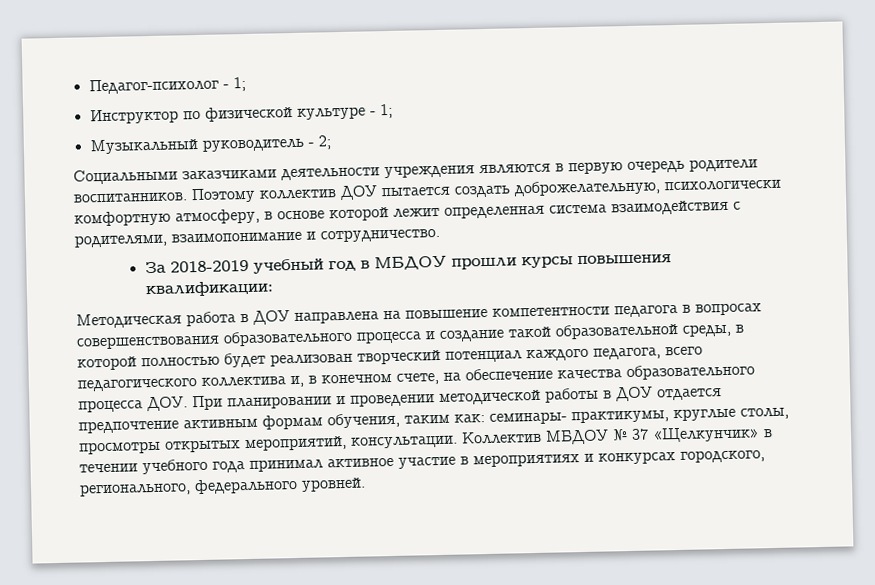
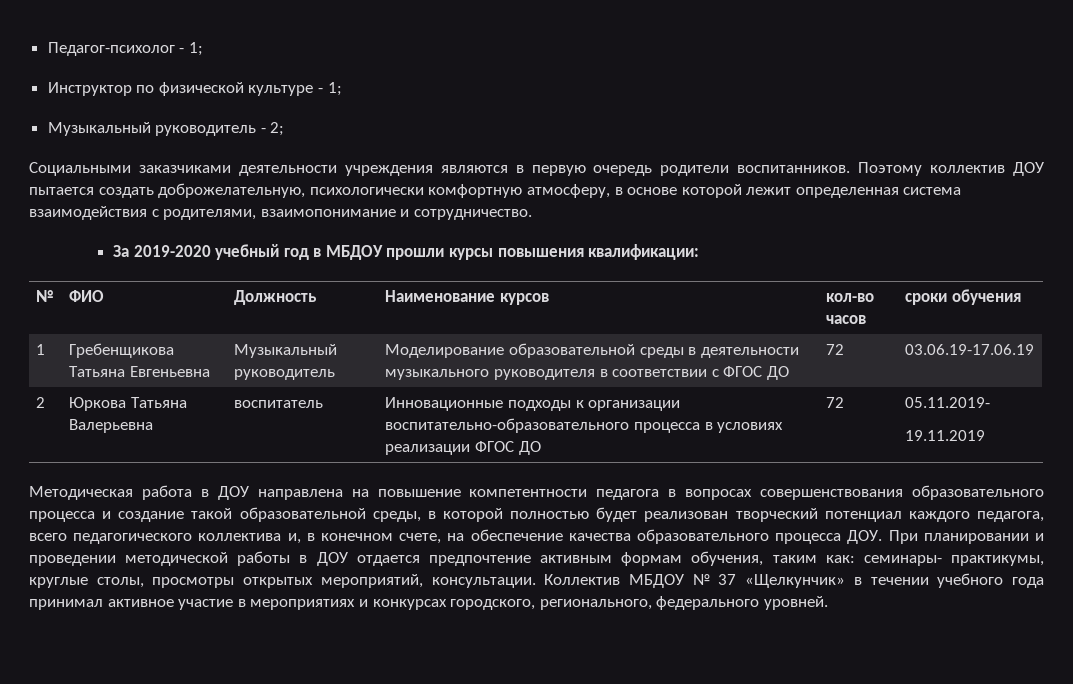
[169,259,249,273] 2018-2019 -> [133,245,211,257] 2019-2020
(274, 289) none -> [36,290,55,302] [69,290,105,302] [234,290,318,305] [385,290,550,305] [826,293,875,302] [826,315,867,324] [905,289,1022,305] [36,344,46,355] [69,343,175,358] [69,366,211,377] [234,344,338,358] [234,369,336,380] [385,343,799,358] [385,366,789,380] [826,344,845,355] [905,344,1035,355] [36,397,46,408] [69,397,188,411] [69,419,154,433] [234,400,324,408] [385,397,681,411] [385,418,784,433] [385,441,541,455] [826,397,845,408] [905,397,991,408] [905,430,986,441] // № | ФИО | Должность | Наименование курсов | кол-во часов | сроки обучения // 1 | Гребенщикова Татьяна Евгеньевна | Музыкальный руководитель | Моделирование образовательной среды в деятельности музыкального руководителя в соответствии с ФГОС ДО | 72 | 03.06.19-17.06.19 // 2 | Юркова Татьяна Валерьевна | воспитатель | Инновационные подходы к организации воспитательно-образовательного процесса в условиях реализации ФГОС ДО | 72 | 05.11.2019- // 19.11.2019

